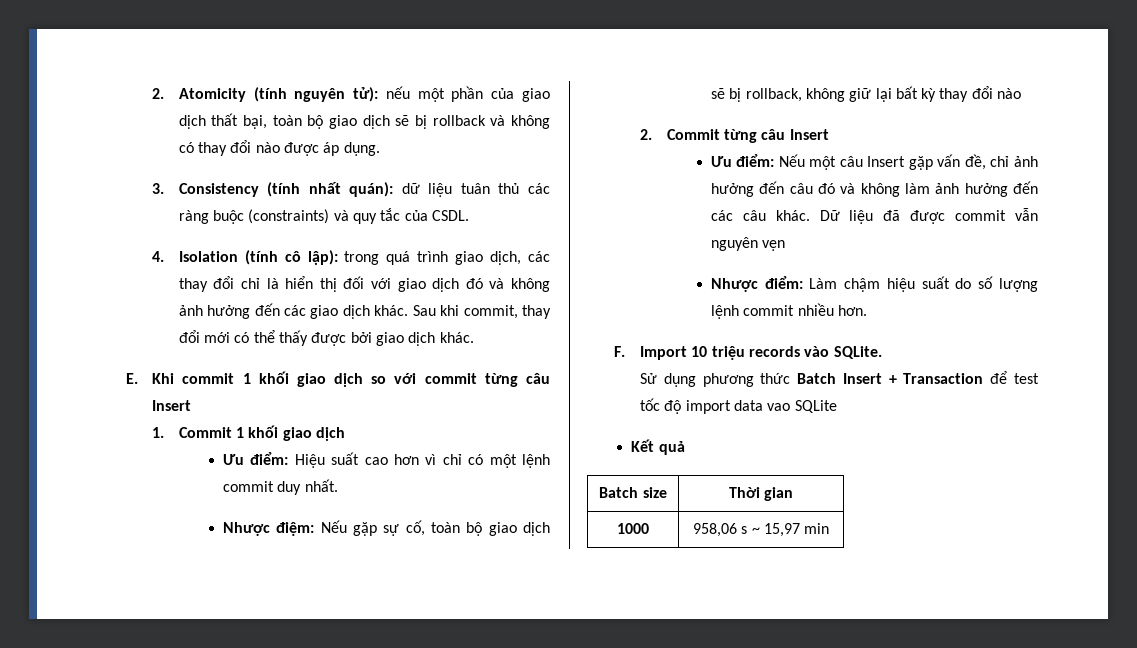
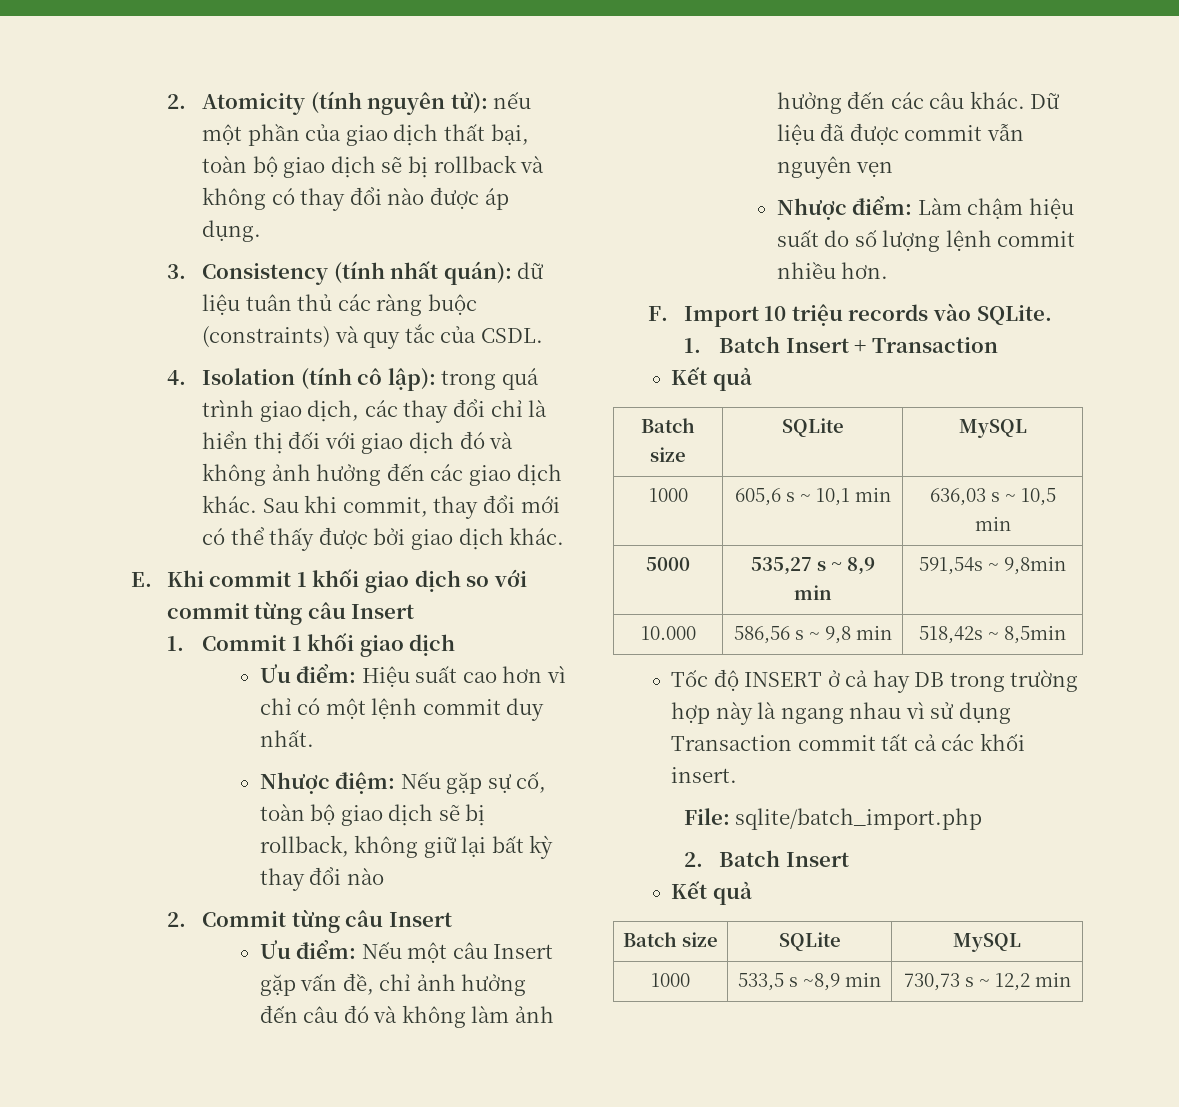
[640,373,791,387] Sử dụng phương thức -> [683,338,701,353] 1.
[990,371,1039,384] [640,398,837,414] [631,439,685,455] [599,487,667,498] [728,487,794,501] [617,523,649,534] [692,523,830,537] để test tốc độ import data vao SQLite // Kết quả // Batch size | Thời gian // 1000 | 958,06 s ~ 15,97 min -> [670,367,752,391] [641,418,695,433] [650,447,686,462] [781,418,844,437] [958,419,1027,438] [648,488,688,502] [734,487,891,506] [929,488,1056,506] [974,516,1011,531] [646,557,690,571] [750,557,875,575] [793,585,832,600] [919,556,1066,575] [640,626,696,640] [733,625,892,644] [919,625,1066,644] [670,669,1079,693] [670,702,1011,725] [670,733,1025,751] [670,767,737,783] [683,808,983,830] [683,850,849,867] [670,881,752,905] [623,932,718,947] [778,932,841,951] [953,933,1021,952] [651,973,690,987] [738,972,881,991] [903,972,1071,991] // Kết quả // Batch size | SQLite | MySQL // 1000 | 605,6 s ~ 10,1 min | 636,03 s ~ 10,5 min // 5000 | 535,27 s ~ 8,9 min | 591,54s ~ 9,8min // 10.000 | 586,56 s ~ 9,8 min | 518,42s ~ 8,5min // Tốc độ INSERT ở cả hay DB trong trường hợp này là ngang nhau vì sử dụng Transaction commit tất cả các khối insert. // File: sqlite/batch_import.php // 2. Batch Insert // Kết quả // Batch size | SQLite | MySQL // 1000 | 533,5 s ~8,9 min | 730,73 s ~ 12,2 min

